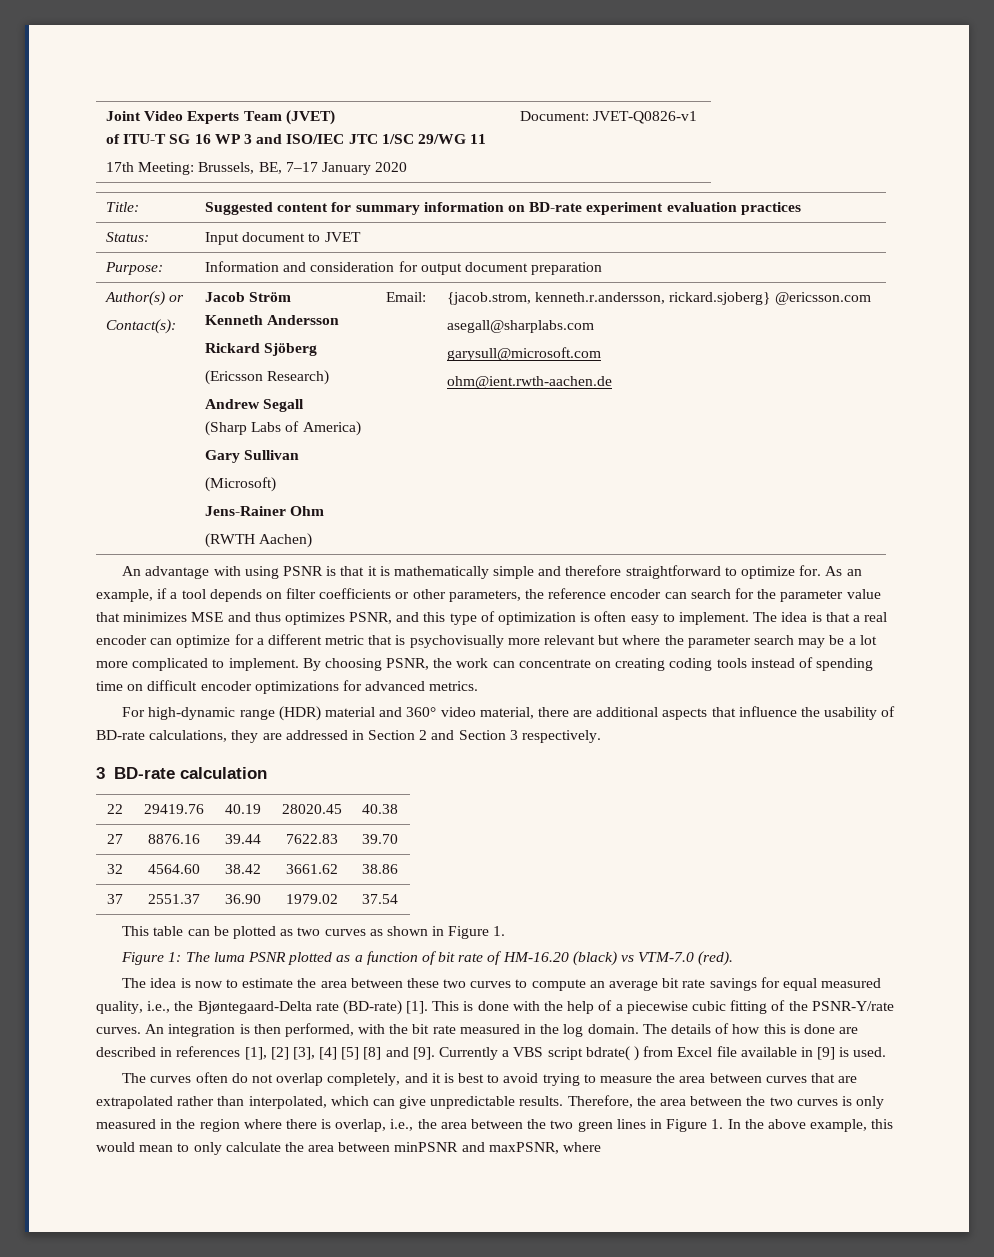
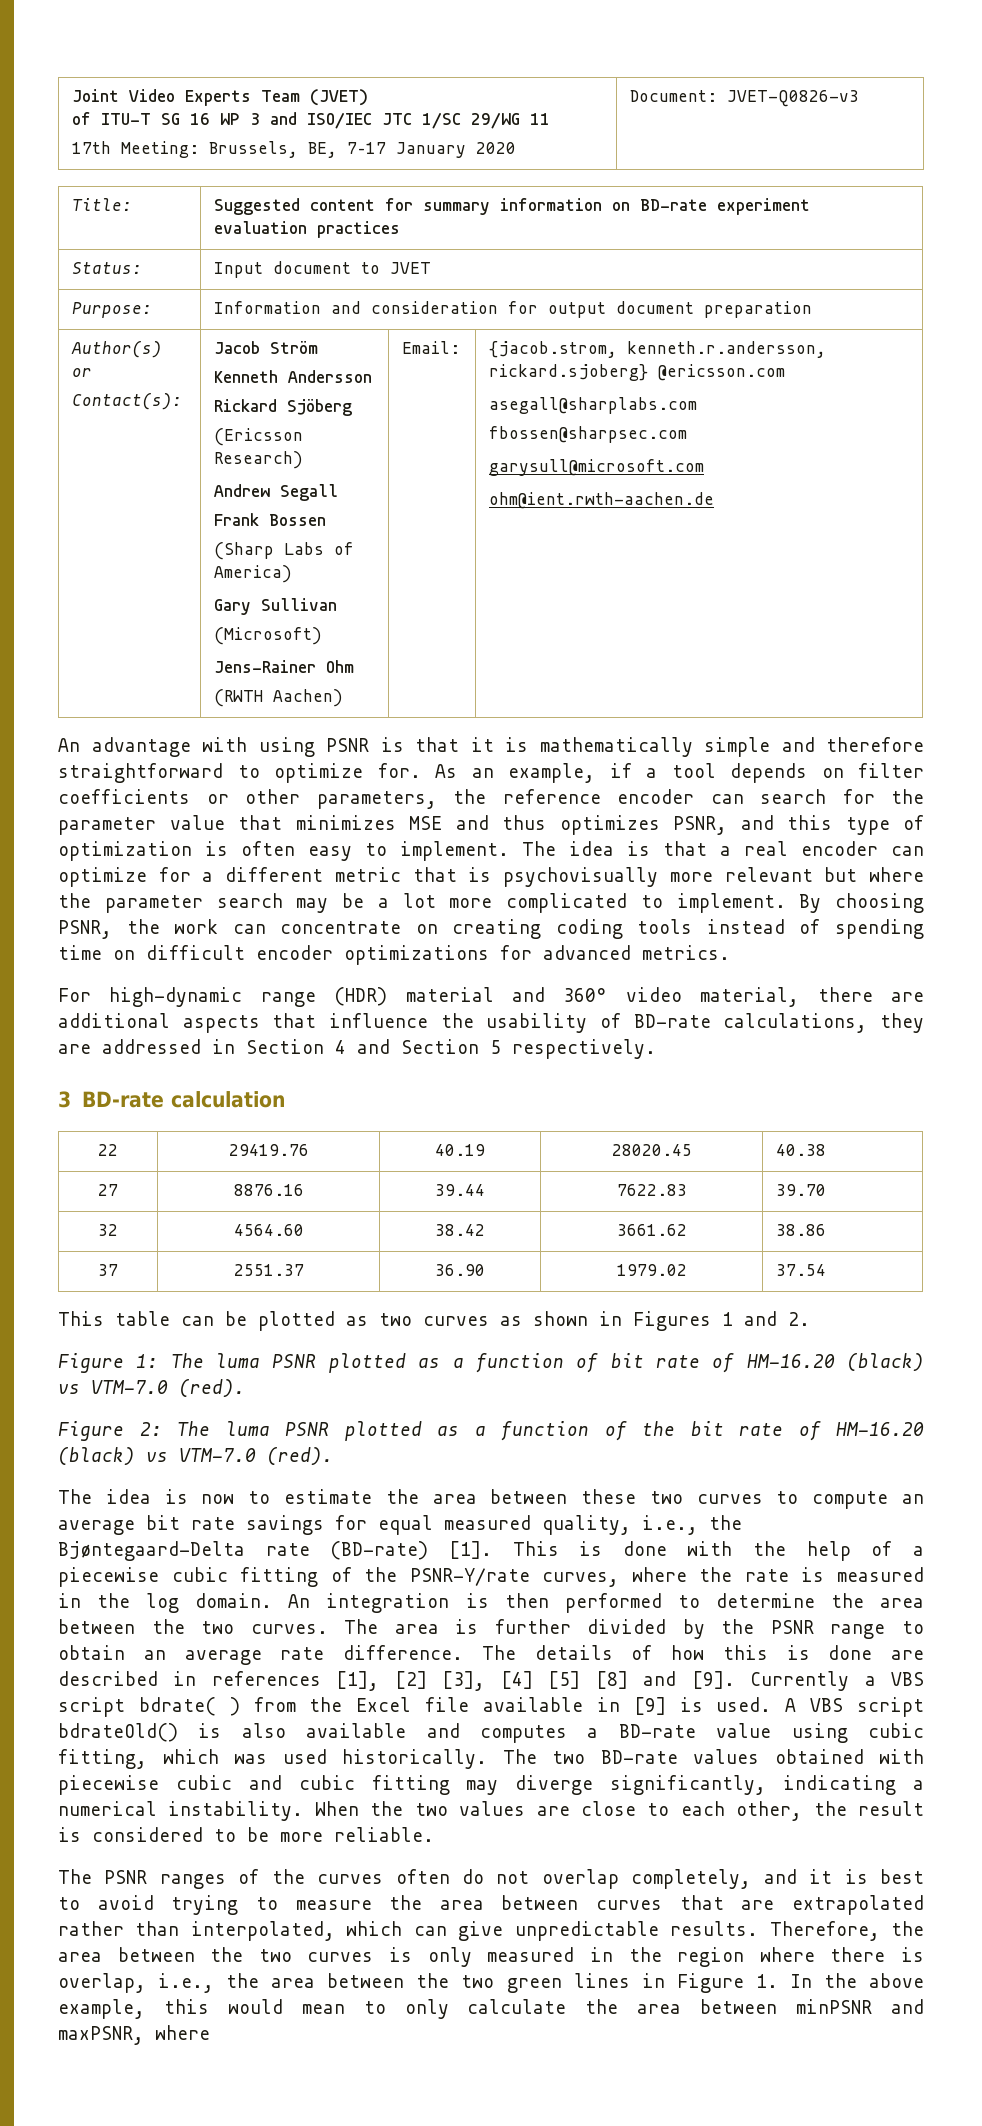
[593,111,698,124] JVET-Q0826-v1 -> [727,90,860,107] JVET-Q0826-v3
(305, 405) none -> [214,513,327,526] // Frank Bossen
(595, 326) none -> [489,426,688,443] // fbossen@sharpsec.com
[419,730,428,740] 2 -> [335,1040,346,1054] 4
[509,730,518,740] 3 -> [490,1040,501,1054] 5
[448,926,506,939] Figure 1. -> [633,1311,810,1331] Figures 1 and 2.
(734, 958) none -> [58,1421,924,1441] [58,1447,333,1465] // Figure 2: The luma PSNR plotted as a function of the bit rate of HM-16.20 (black) vs VTM-7.0 (red).
[96,1023,456,1037] curves. An integration is then performed, with the bit rate -> [542,1567,825,1587] curves, where the rate is
(639, 1029) none -> [288,1593,925,1613] [58,1619,925,1639] [58,1645,463,1665] An integration is then performed to determine the area between the two curves. The area is further divided by the PSNR range to obtain an average rate difference.
(674, 1051) none -> [309,1697,343,1712] the
[122,1073,147,1083] // The -> [785,1697,925,1717] [58,1723,924,1743] [58,1749,924,1769] [58,1775,925,1795] [58,1801,924,1821] [58,1827,434,1842] [58,1869,305,1889] A VBS script bdrateOld() is also available and computes a BD-rate value using cubic fitting, which was used historically. The two BD-rate values obtained with piecewise cubic and cubic fitting may diverge significantly, indicating a numerical instability. When the two values are close to each other, the result is considered to be more reliable. // The PSNR ranges of the

